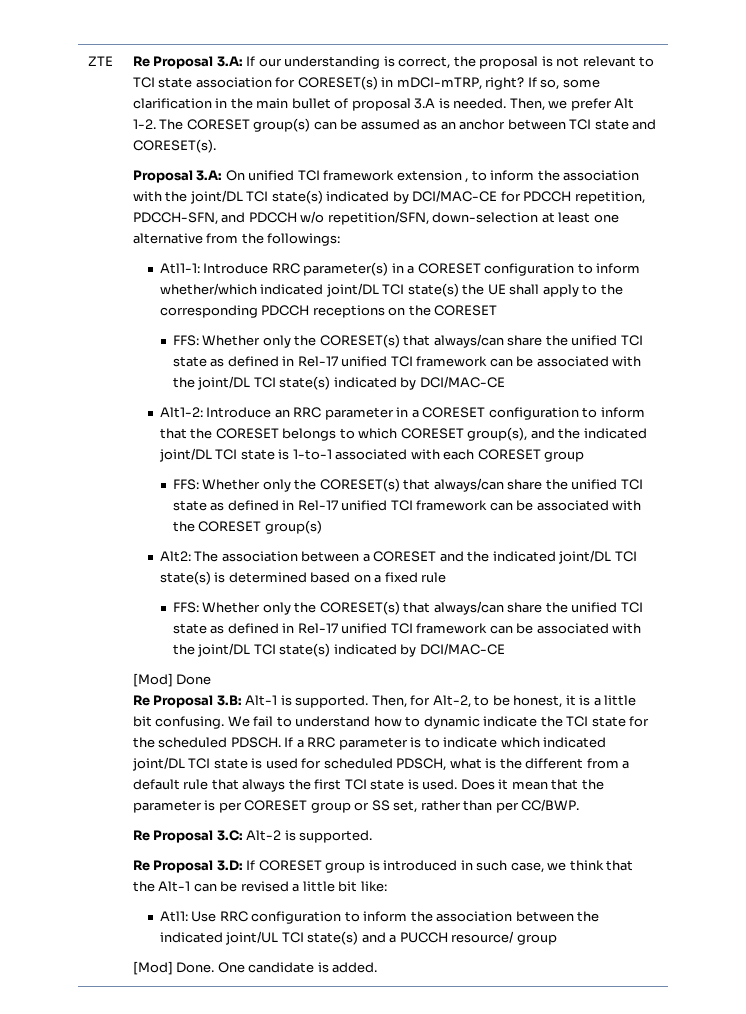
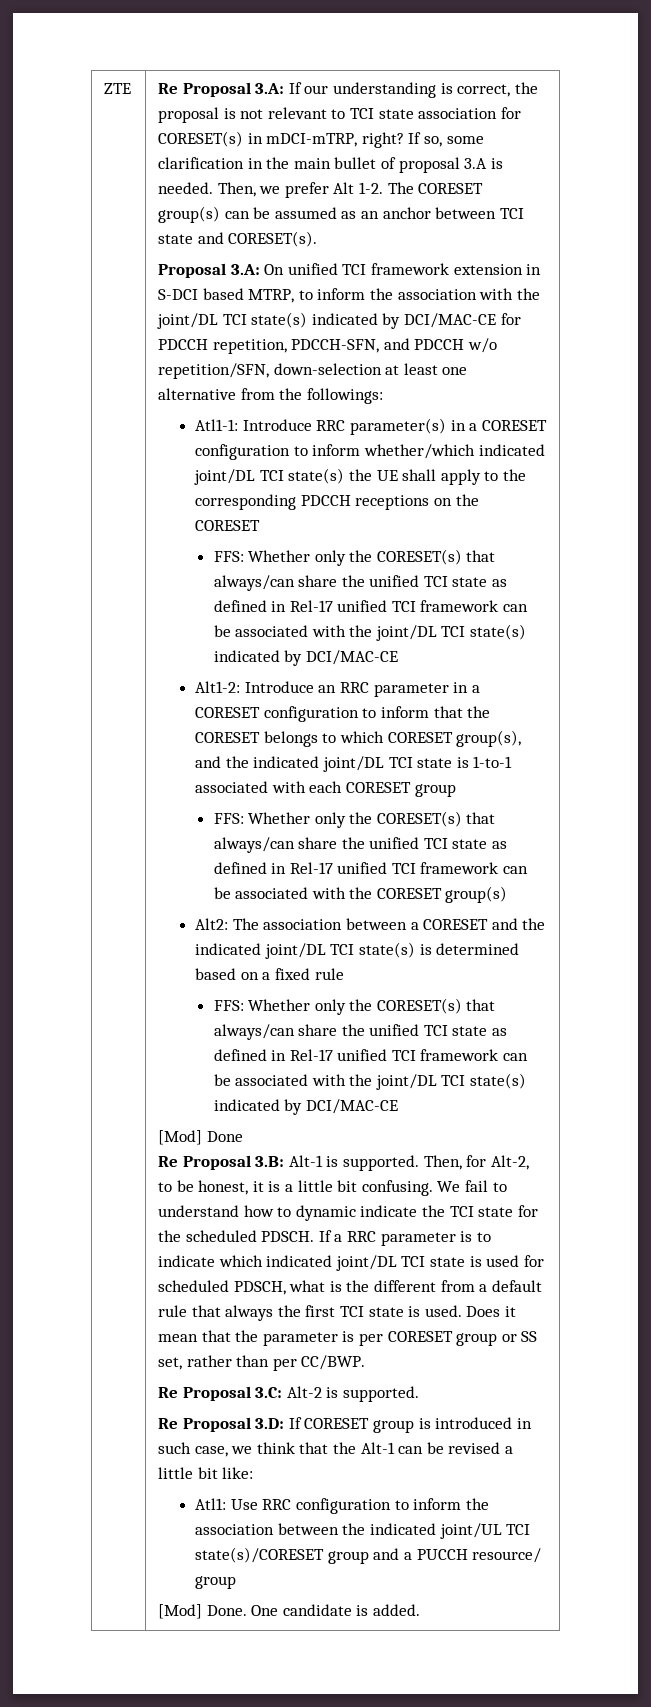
[465,178,469,183] , -> [526,264,542,275] [158,288,295,303] in S-DCI based MTRP,
[307,931,359,945] state(s) -> [195,1547,369,1564] state(s)/CORESET group

